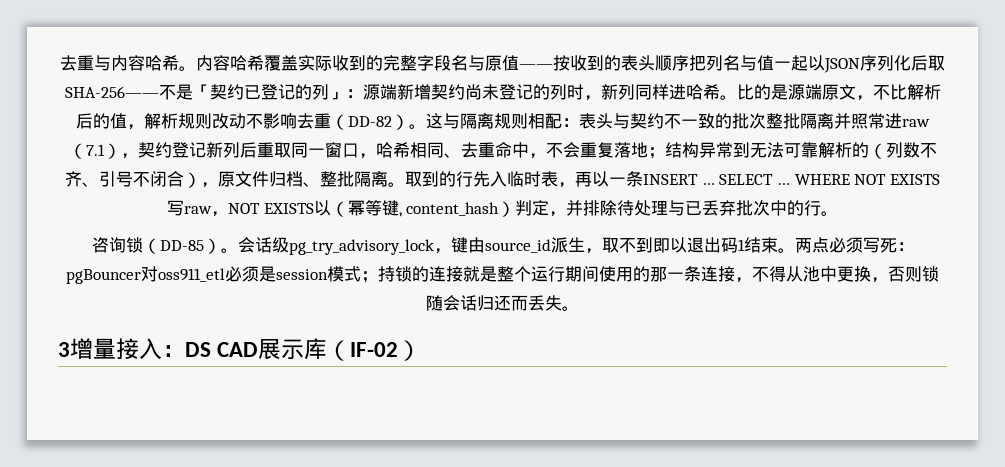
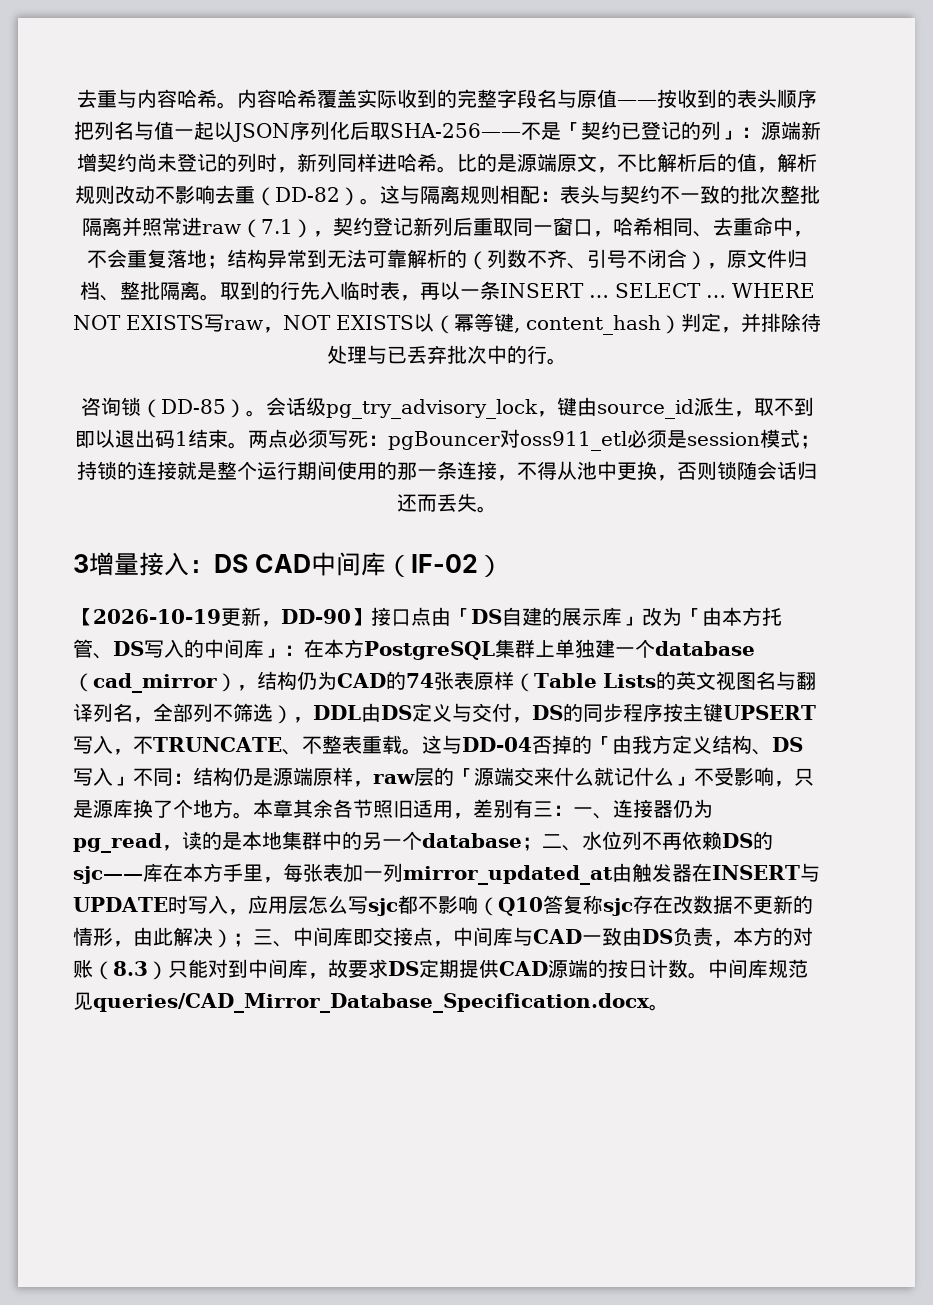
[258,339,305,360] 展示 -> [310,552,361,576] 中间
(422, 350) none -> [73,607,782,627] [73,639,755,660] [73,671,816,693] [73,703,816,724] [73,735,803,755] [73,767,814,787] [73,799,713,819] [73,831,773,853] [73,863,820,885] [73,895,813,916] [73,927,813,948] [73,959,808,980] [73,992,669,1013] // 【2026-10-19更新，DD-90】接口点由「DS自建的展示库」改为「由本方托管、DS写入的中间库」：在本方PostgreSQL集群上单独建一个database（cad_mirror），结构仍为CAD的74张表原样（Table Lists的英文视图名与翻译列名，全部列不筛选），DDL由DS定义与交付，DS的同步程序按主键UPSERT写入，不TRUNCATE、不整表重载。这与DD-04否掉的「由我方定义结构、DS写入」不同：结构仍是源端原样，raw层的「源端交来什么就记什么」不受影响，只是源库换了个地方。本章其余各节照旧适用，差别有三：一、连接器仍为pg_read，读的是本地集群中的另一个database；二、水位列不再依赖DS的sjc——库在本方手里，每张表加一列mirror_updated_at由触发器在INSERT与UPDATE时写入，应用层怎么写sjc都不影响（Q10答复称sjc存在改数据不更新的情形，由此解决）；三、中间库即交接点，中间库与CAD一致由DS负责，本方的对账（8.3）只能对到中间库，故要求DS定期提供CAD源端的按日计数。中间库规范见queries/CAD_Mirror_Database_Specification.docx。

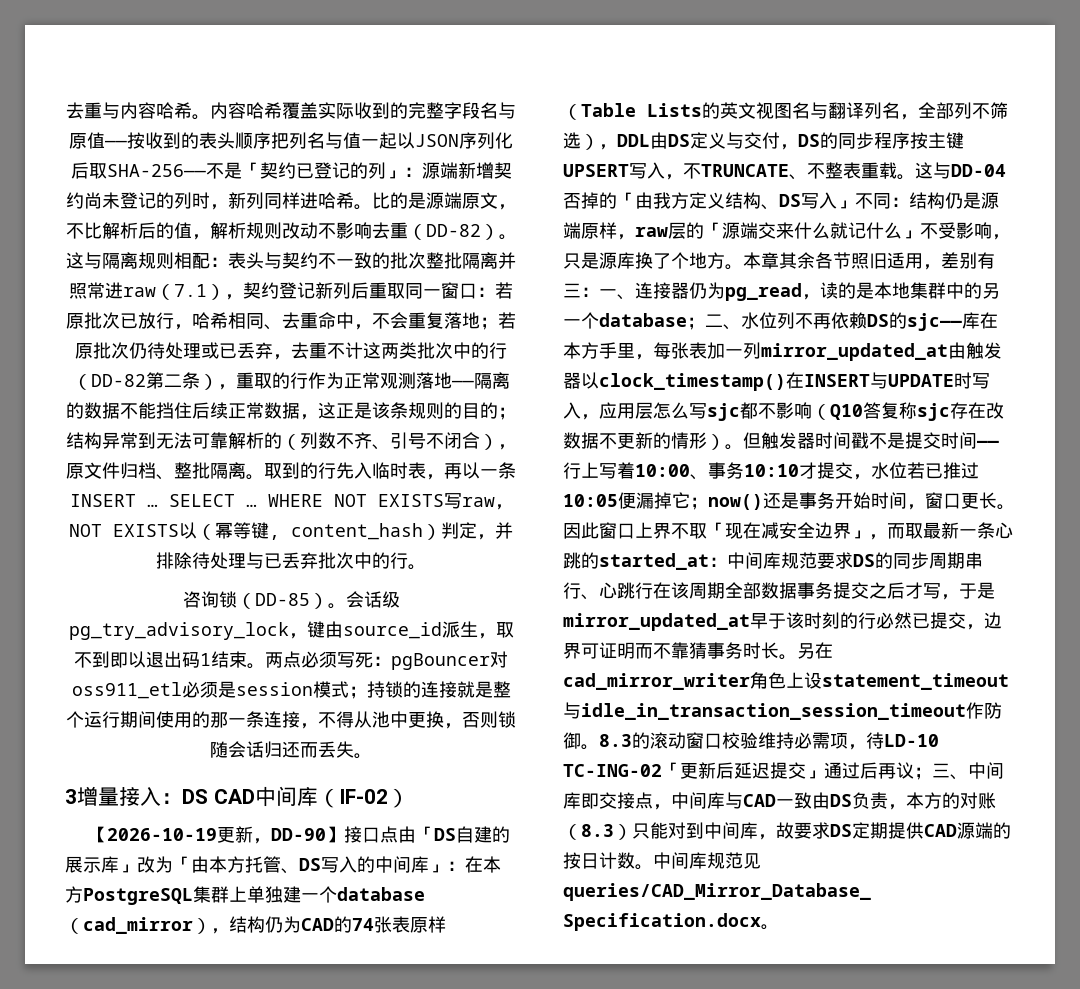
(593, 227) none -> [477,282,513,299] [66,312,174,329] ：若原批次已放行
(227, 262) none -> [498,312,516,329] [75,342,507,360] [72,372,510,390] [66,402,516,420] 若原批次仍待处理或已丢弃，去重不计这两类批次中的行（DD-82第二条），重取的行作为正常观测落地——隔离的数据不能挡住后续正常数据，这正是该条规则的目的；
(692, 873) none -> [581,372,786,391] 以clock_timestamp()
[113,927,233,948] ，由此解决） -> [707,432,999,450] [563,462,979,480] [563,492,1015,510] [563,522,1013,540] [563,552,983,570] [563,582,995,600] [563,612,1002,631] [563,642,833,660] [563,672,1009,690] [563,702,1002,720] [563,732,939,750] [563,762,914,779] ）。但触发器时间戳不是提交时间——行上写着10:00、事务10:10才提交，水位若已推过10:05便漏掉它；now()还是事务开始时间，窗口更长。因此窗口上界不取「现在减安全边界」，而取最新一条心跳的started_at：中间库规范要求DS的同步周期串行、心跳行在该周期全部数据事务提交之后才写，于是mirror_updated_at早于该时刻的行必然已提交，边界可证明而不靠猜事务时长。另在cad_mirror_writer角色上设statement_timeout与idle_in_transaction_session_timeout作防御。8.3的滚动窗口校验维持必需项，待LD-10 TC-ING-02「更新后延迟提交」通过后再议

